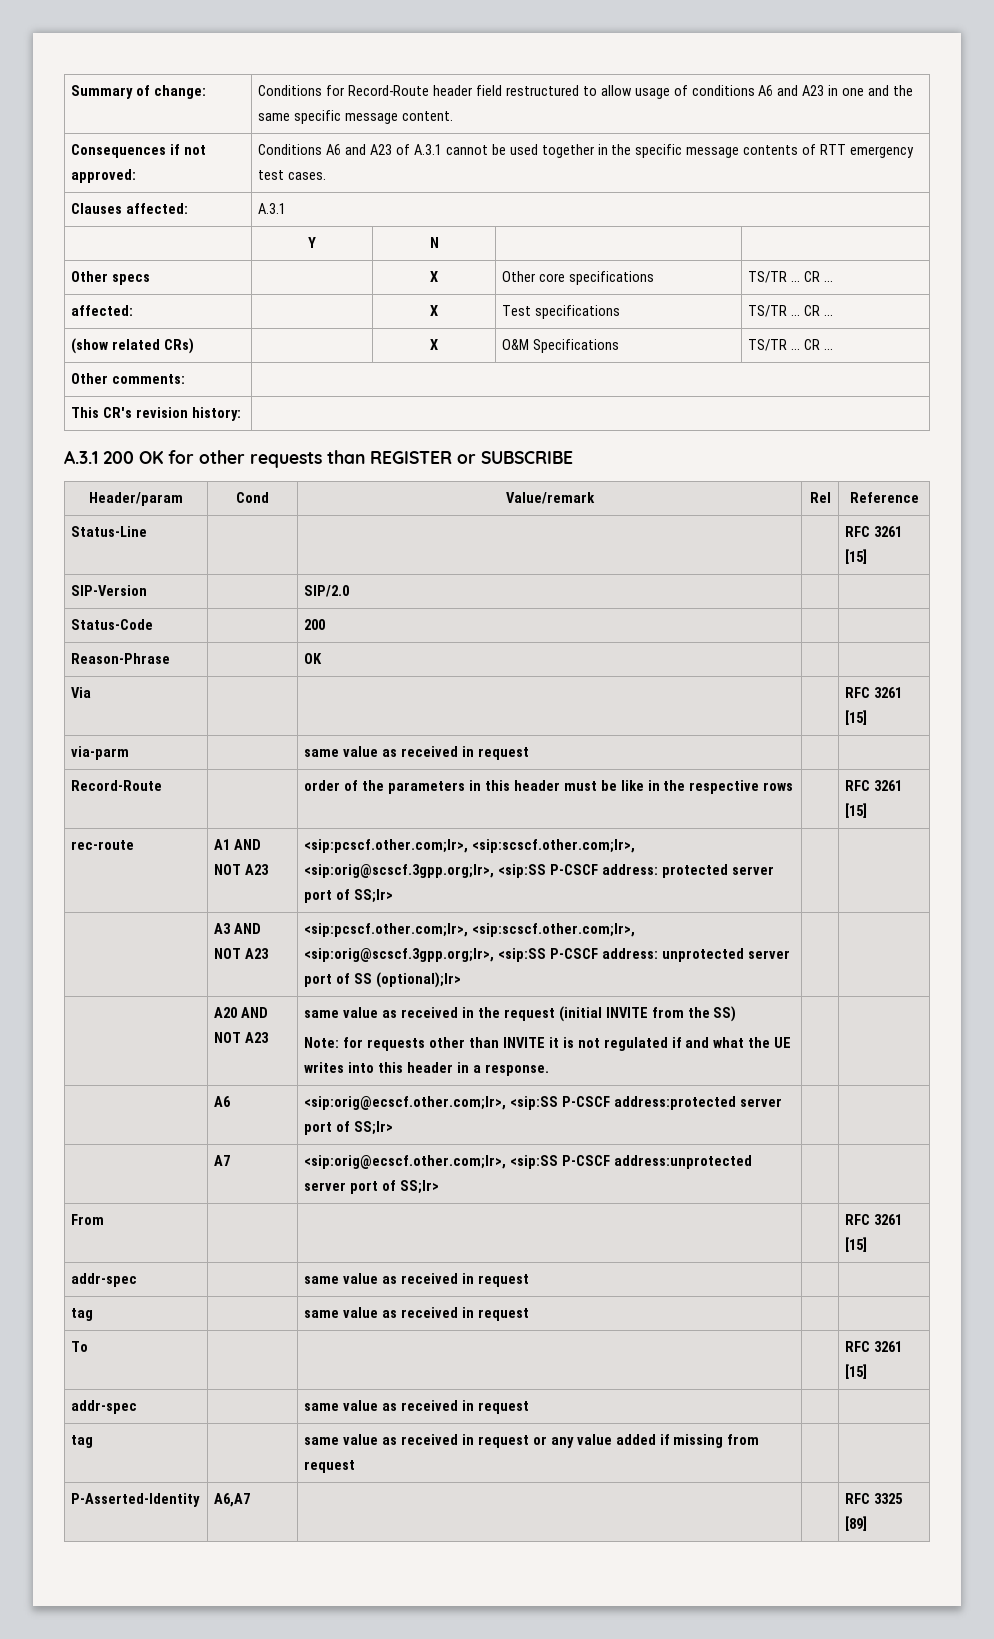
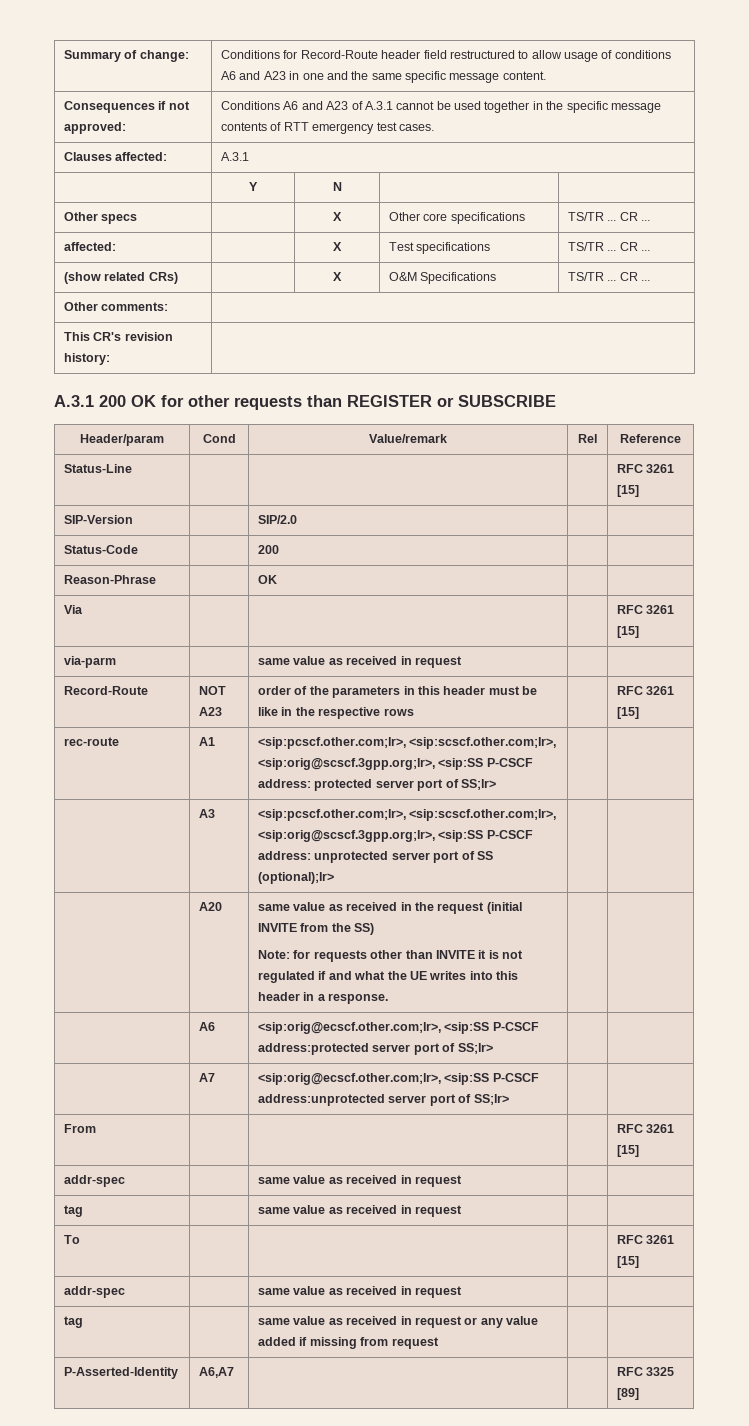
(163, 785) none -> [199,686,227,695] [199,707,223,716] NOT A23
[234,839,262,850] [214,864,270,875] AND NOT A23 -> (216, 741) none
[234,923,262,934] [214,948,270,959] AND NOT A23 -> (216, 813) none
[241,1007,269,1018] [214,1032,270,1043] AND NOT A23 -> (223, 906) none

